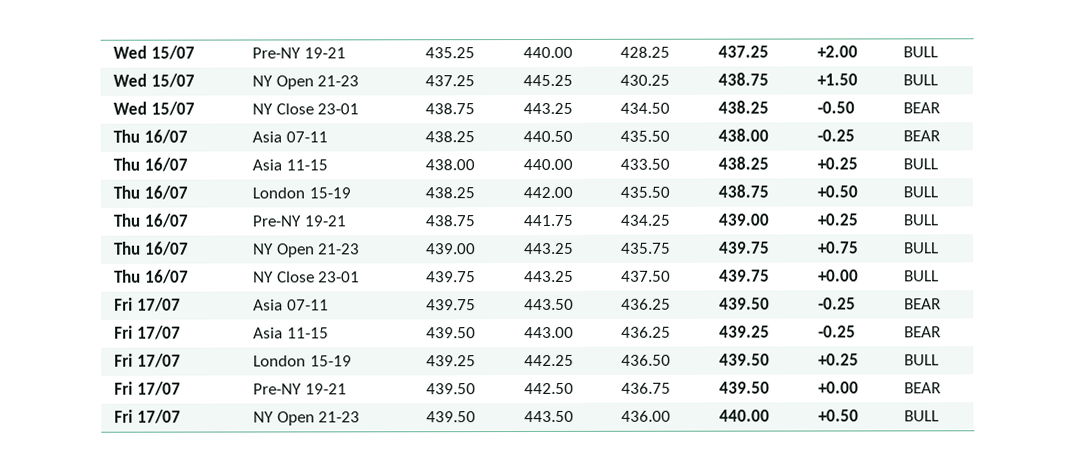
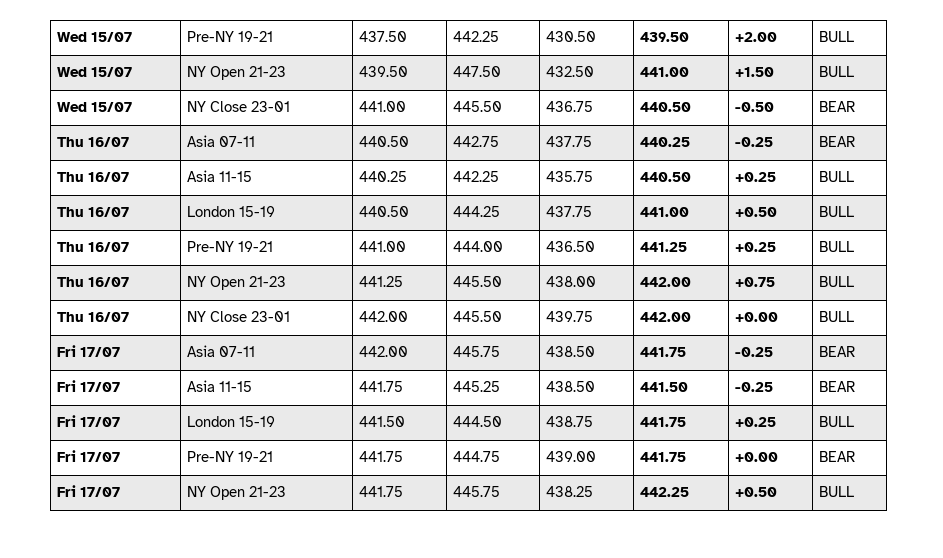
[425,47,476,59] [523,46,574,59] [620,46,671,58] [718,45,770,58] 435.25 | 440.00 | 428.25 | 437.25 -> [359,31,408,42] [453,31,500,42] [546,31,597,42] [640,32,690,42] 437.50 | 442.25 | 430.50 | 439.50
[425,75,476,87] [523,74,574,87] [620,74,671,86] [718,72,770,86] 437.25 | 445.25 | 430.25 | 438.75 -> [359,66,409,77] [453,66,502,77] [546,66,595,77] [640,67,690,77] 439.50 | 447.50 | 432.50 | 441.00
[425,103,476,115] [523,102,574,115] [620,102,671,114] [718,100,770,114] 438.75 | 443.25 | 434.50 | 438.25 -> [359,101,407,112] [453,101,503,112] [546,101,594,112] [640,102,692,112] 441.00 | 445.50 | 436.75 | 440.50
[425,131,476,143] [523,130,574,143] [620,130,671,142] [718,128,770,142] | 438.25 | 440.50 | 435.50 | 438.00 -> [359,136,410,147] [453,136,500,147] [546,136,593,147] [640,137,691,147] | 440.50 | 442.75 | 437.75 | 440.25
[425,159,476,171] [523,158,574,171] [620,158,671,170] [718,156,770,170] 438.00 | 440.00 | 433.50 | 438.25 -> [359,171,408,182] [453,171,500,182] [546,171,594,182] [640,172,692,182] 440.25 | 442.25 | 435.75 | 440.50
[425,187,476,199] [523,186,574,199] [620,186,671,198] [718,184,770,198] 438.25 | 442.00 | 435.50 | 438.75 -> [359,206,410,217] [453,206,501,217] [546,206,593,217] [640,207,690,217] 440.50 | 444.25 | 437.75 | 441.00
[425,215,476,227] [523,214,574,227] [620,214,671,226] [718,213,770,226] 438.75 | 441.75 | 434.25 | 439.00 -> [359,241,407,252] [453,241,504,252] [546,241,596,252] [640,242,688,252] 441.00 | 444.00 | 436.50 | 441.25
[426,243,477,255] [524,242,575,255] [621,242,672,254] [719,241,771,254] 439.00 | 443.25 | 435.75 | 439.75 -> [359,276,404,287] [453,276,503,287] [546,276,597,287] [640,277,692,287] 441.25 | 445.50 | 438.00 | 442.00
[426,271,477,283] [524,270,575,283] [621,270,672,282] [719,269,771,282] | 439.75 | 443.25 | 437.50 | 439.75 -> [359,311,409,322] [453,311,503,322] [546,311,594,322] [640,312,692,322] | 442.00 | 445.50 | 439.75 | 442.00
[426,299,477,311] [524,298,575,311] [621,298,672,310] [719,297,771,310] 439.75 | 443.50 | 436.25 | 439.50 -> [359,346,409,357] [453,346,501,357] [546,346,596,357] [640,347,687,357] 442.00 | 445.75 | 438.50 | 441.75
[426,327,477,339] [524,326,575,339] [621,326,672,338] [719,325,771,338] 439.50 | 443.00 | 436.25 | 439.25 -> [359,381,404,392] [453,381,501,392] [546,381,596,392] [640,382,689,392] 441.75 | 445.25 | 438.50 | 441.50
[426,355,477,367] [524,354,575,367] [621,354,672,366] [719,353,771,366] 439.25 | 442.25 | 436.50 | 439.50 -> [359,416,406,427] [453,416,503,427] [546,416,594,427] [640,417,687,427] 441.50 | 444.50 | 438.75 | 441.75
[426,383,477,395] [524,382,575,395] [621,382,672,394] [719,381,771,394] 439.50 | 442.50 | 436.75 | 439.50 -> [359,451,404,462] [453,451,501,462] [546,451,597,462] [640,452,687,462] 441.75 | 444.75 | 439.00 | 441.75
[426,411,477,423] [524,410,575,423] [621,410,672,422] [719,409,771,422] 439.50 | 443.50 | 436.00 | 440.00 -> [359,486,404,497] [453,486,501,497] [546,486,594,497] [640,487,690,497] 441.75 | 445.75 | 438.25 | 442.25

